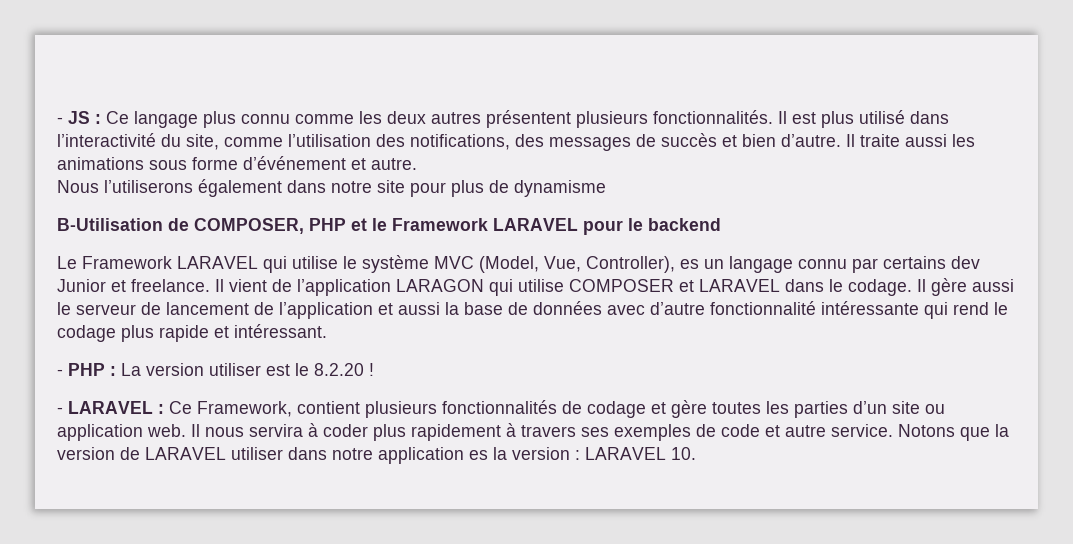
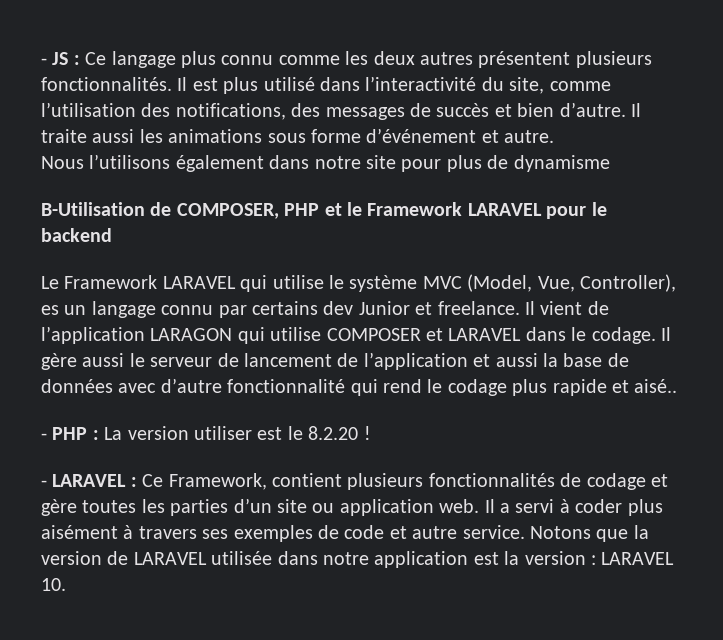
[104,180,193,193] l’utiliserons -> [89,154,171,169] l’utilisons
[821,301,919,315] intéressante -> (346, 386) none
[234,324,327,338] intéressant. -> [634,379,678,393] aisé..
[205,424,303,437] nous servira -> [499,499,555,513] a servi
[411,424,501,441] rapidement -> [41,525,118,539] aisément
[231,447,283,460] utiliser -> [211,551,273,565] utilisée
[469,450,488,460] es -> [473,552,499,565] est

